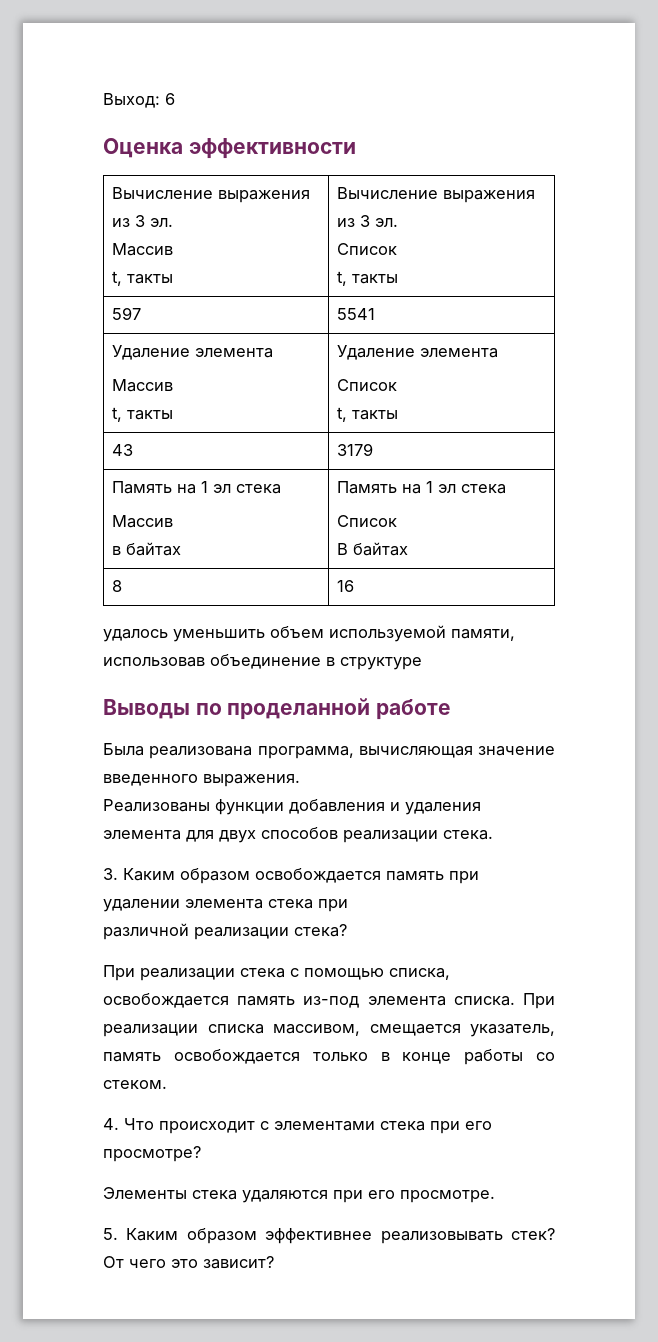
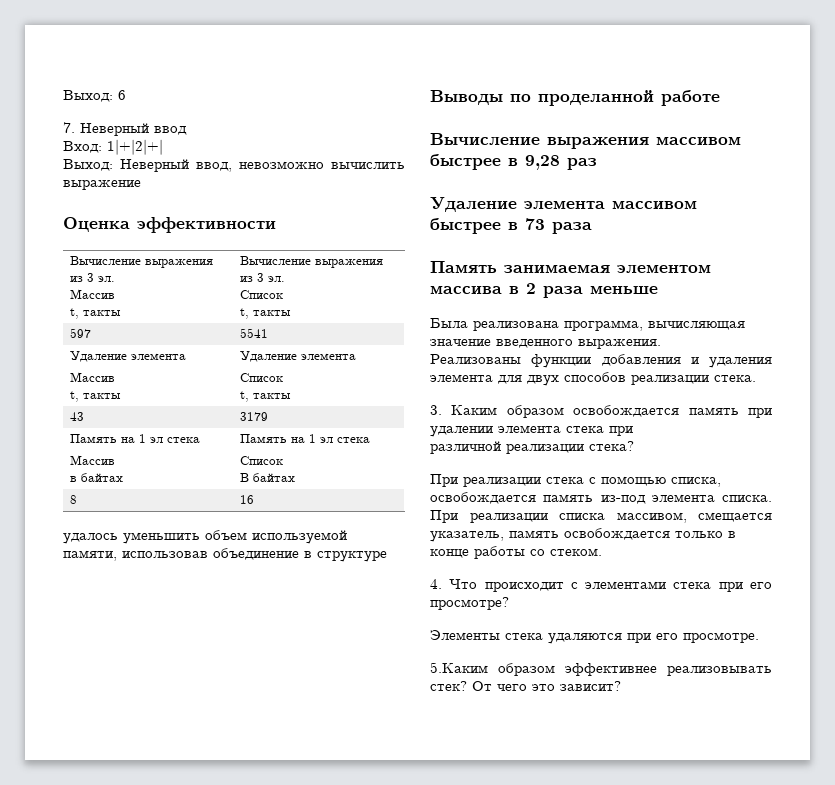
(175, 99) none -> [63,122,187,136] [63,139,163,155] [63,159,405,172] [63,180,141,190] // 7. Неверный ввод // Вход: 1|+|2|+| // Выход: Неверный ввод, невозможно вычислить выражение
(452, 709) none -> [430,133,741,149] [430,154,597,170] [430,197,697,212] [430,218,592,234] [430,261,711,273] [430,283,658,298] // Вычисление выражения массивом быстрее в 9,28 раз // Удаление элемента массивом быстрее в 73 раза // Память занимаемая элементом массива в 2 раза меньше
[103,1228,179,1241] 5. Каким -> [430,662,488,673] 5.Каким

